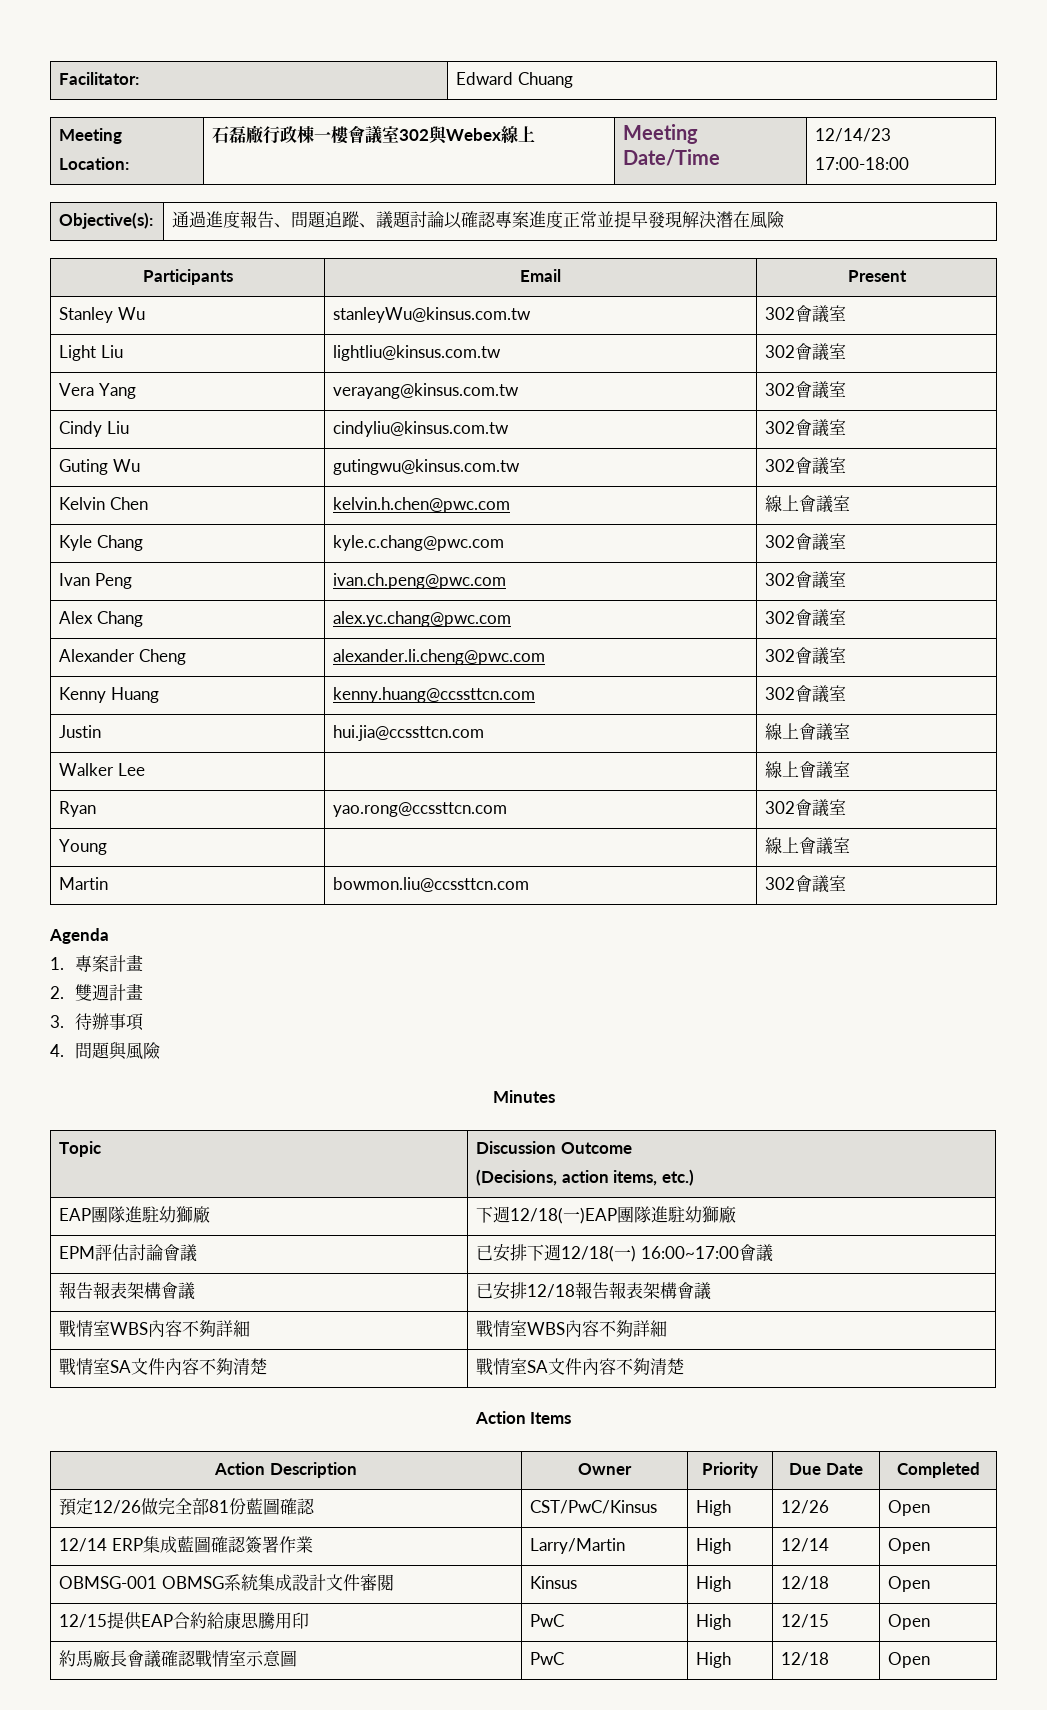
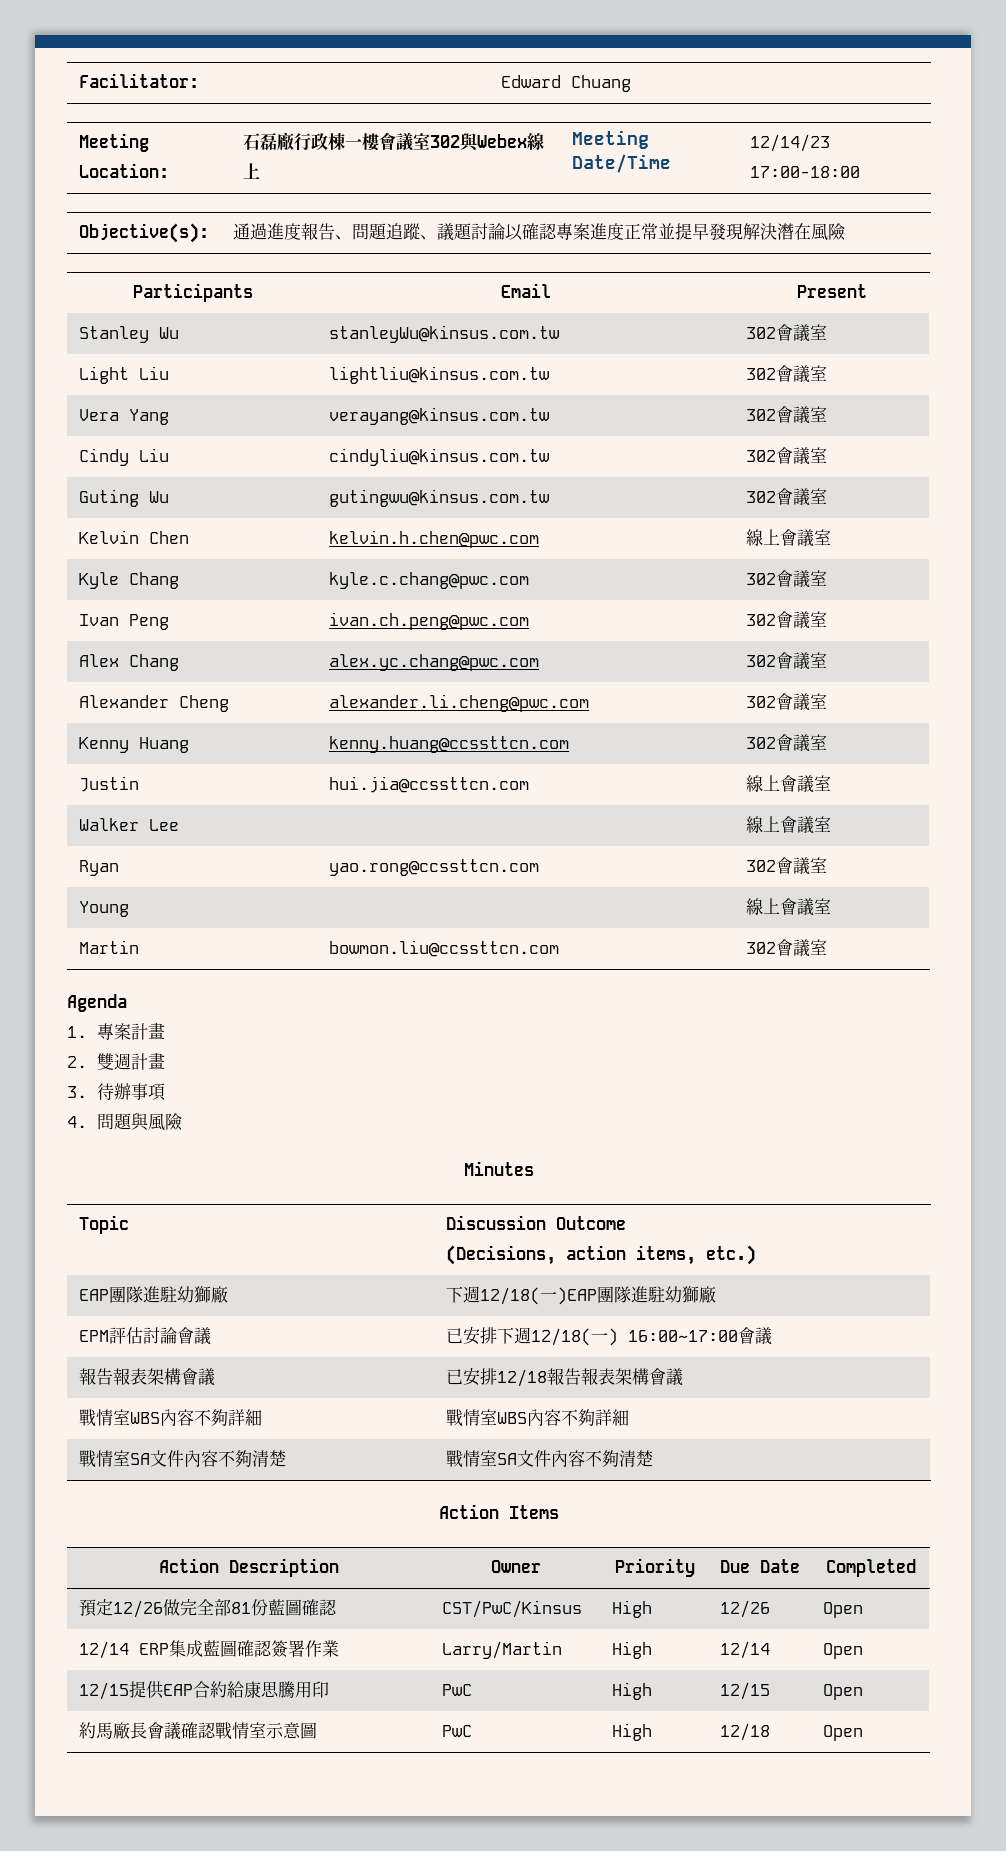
[59,1573,394,1591] [530,1576,578,1589] [696,1576,732,1592] [781,1576,830,1590] [888,1576,931,1592] // OBMSG-001 OBMSG系統集成設計文件審閱 | Kinsus | High | 12/18 | Open -> (863, 1651) none

